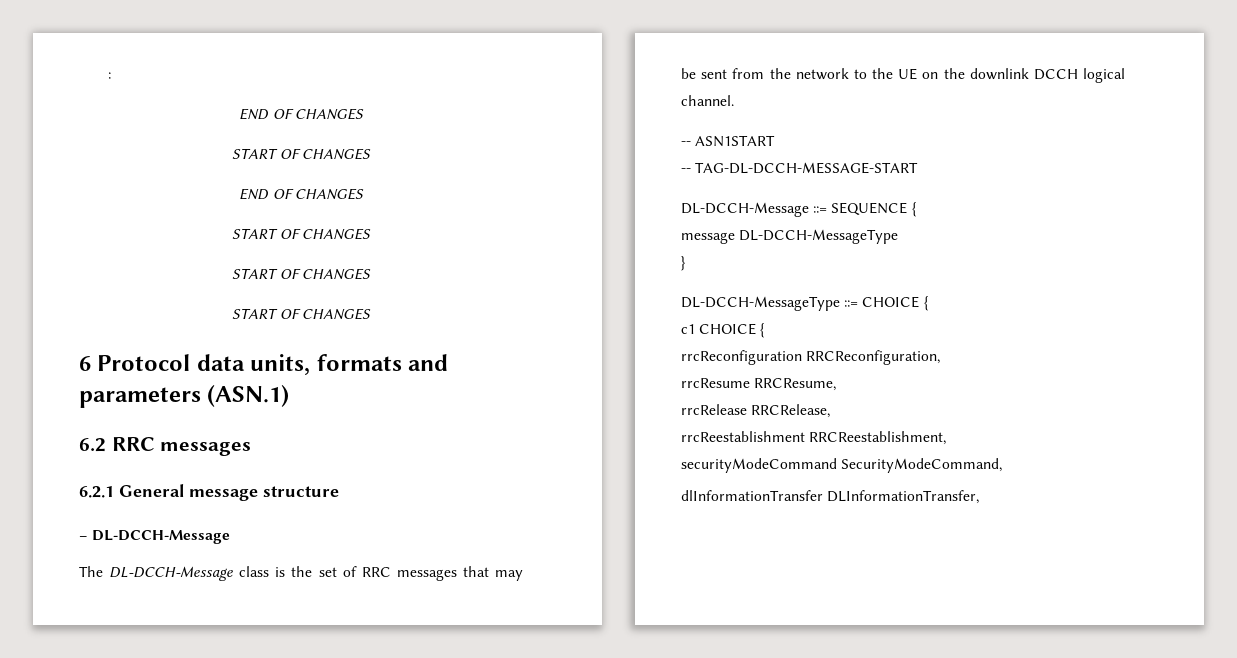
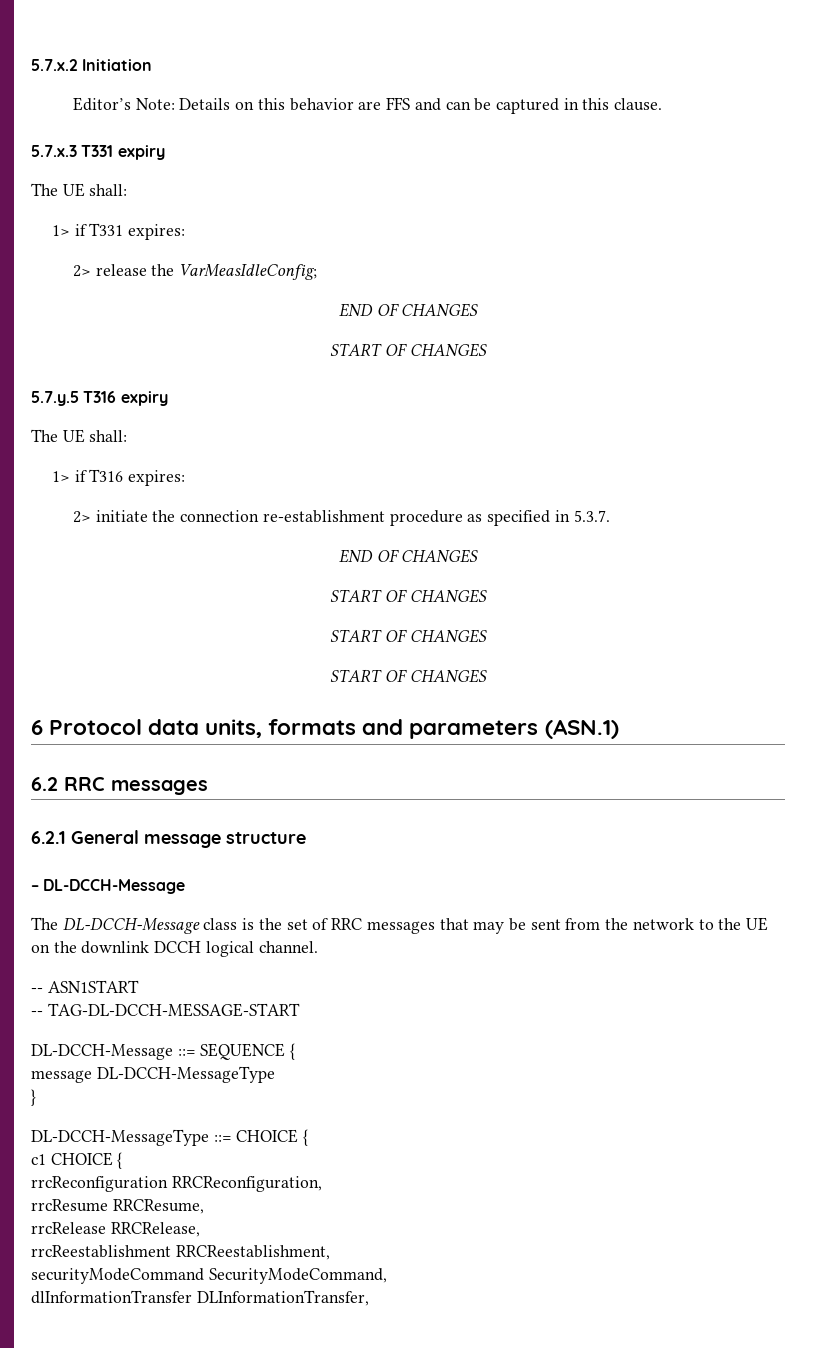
[107,72,111,79] [239,108,364,120] [232,148,371,160] : // END OF CHANGES // START OF CHANGES -> [31,59,153,71] [73,97,663,114] [31,145,165,160] [31,183,128,197] [52,223,186,240] [73,264,318,280] [338,303,479,317] [330,343,487,357] [31,391,168,406] [31,429,128,443] [52,469,186,486] [73,510,610,526] 5.7.x.2 Initiation // Editor’s Note: Details on this behavior are FFS and can be captured in this clause. // 5.7.x.3 T331 expiry // The UE shall: // 1> if T331 expires: // 2> release the VarMeasIdleConfig; // END OF CHANGES // START OF CHANGES // 5.7.y.5 T316 expiry // The UE shall: // 1> if T316 expires: // 2> initiate the connection re-establishment procedure as specified in 5.3.7.

